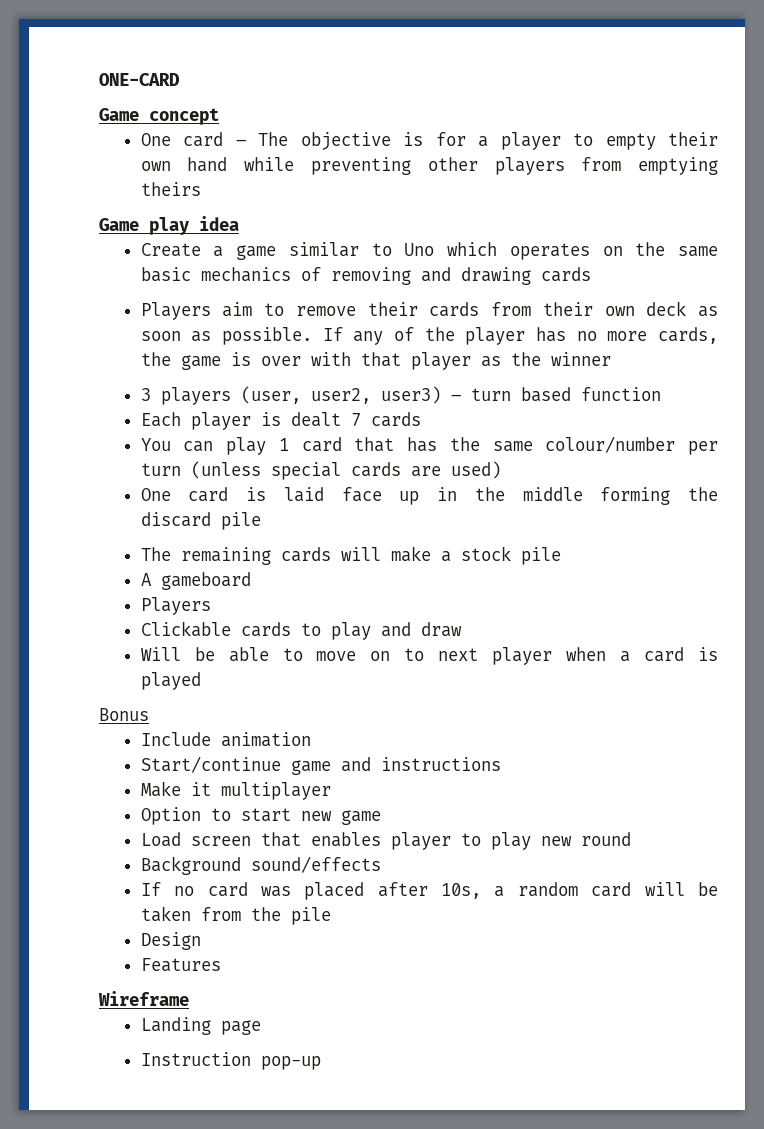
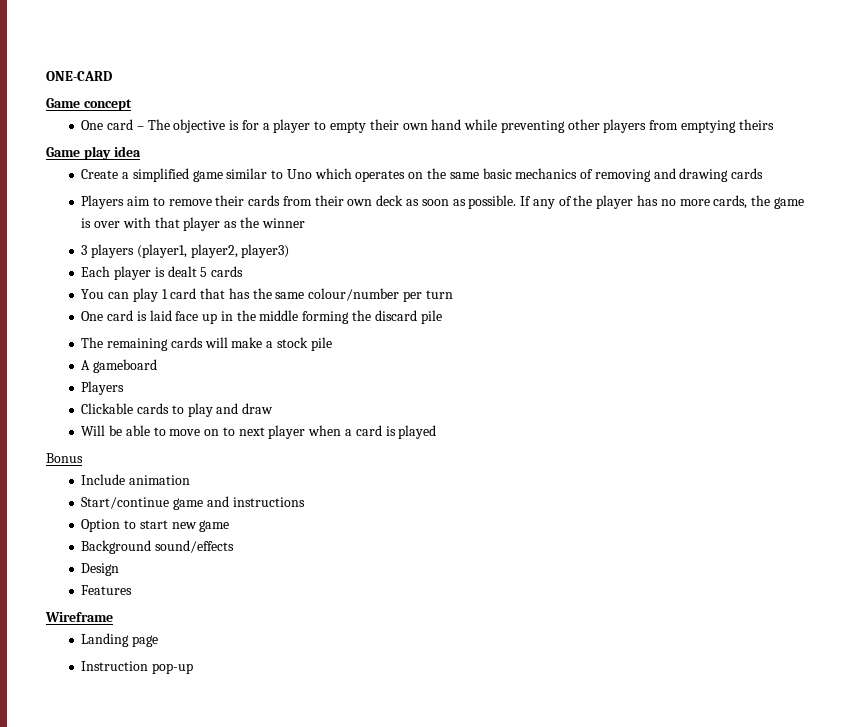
(224, 251) none -> [132,168,189,182] simplified
[240,386,661,404] (user, user2, user3) – turn based function -> [136,244,290,258] (player1, player2, player3)
[350,413,361,426] 7 -> [200,267,208,277] 5
[190,461,501,480] (unless special cards are used) -> (453, 294) none
[140,781,331,800] // Make it multiplayer -> (305, 502) none
[140,832,631,850] [140,856,381,875] [140,882,719,900] [140,906,331,925] Load screen that enables player to play new round // Background sound/effects // If no card was placed after 10s, a random card will be taken from the pile -> [81,540,234,554] Background sound/effects

